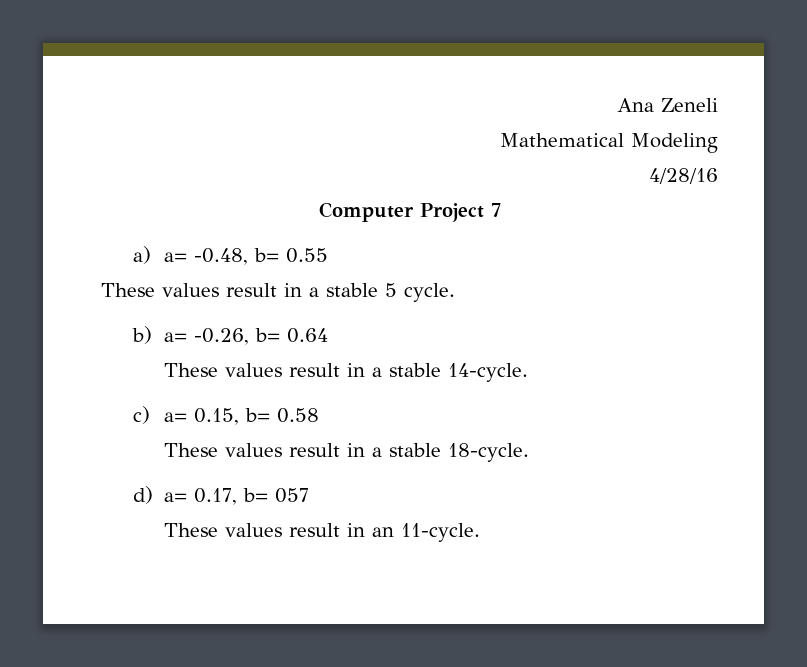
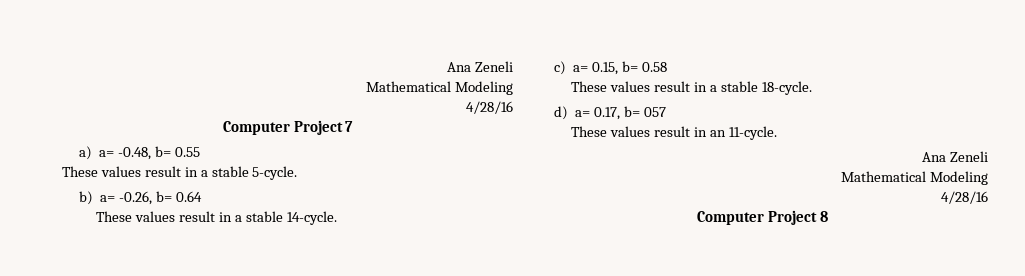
[385,283,455,302] 5 cycle. -> [252,166,298,180] 5-cycle.
(481, 532) none -> [922,151,988,162] [841,171,988,185] [941,191,988,204] [697,210,828,225] // Ana Zeneli // Mathematical Modeling // 4/28/16 // Computer Project 8

